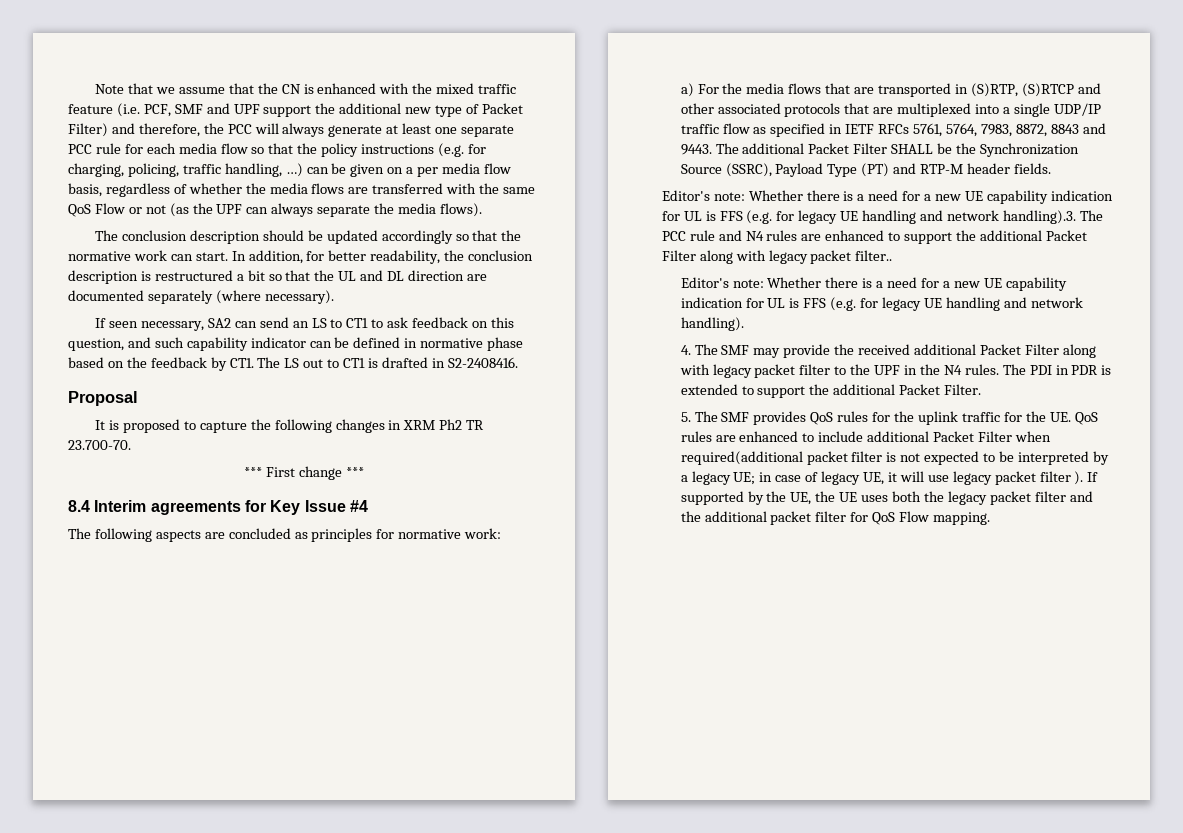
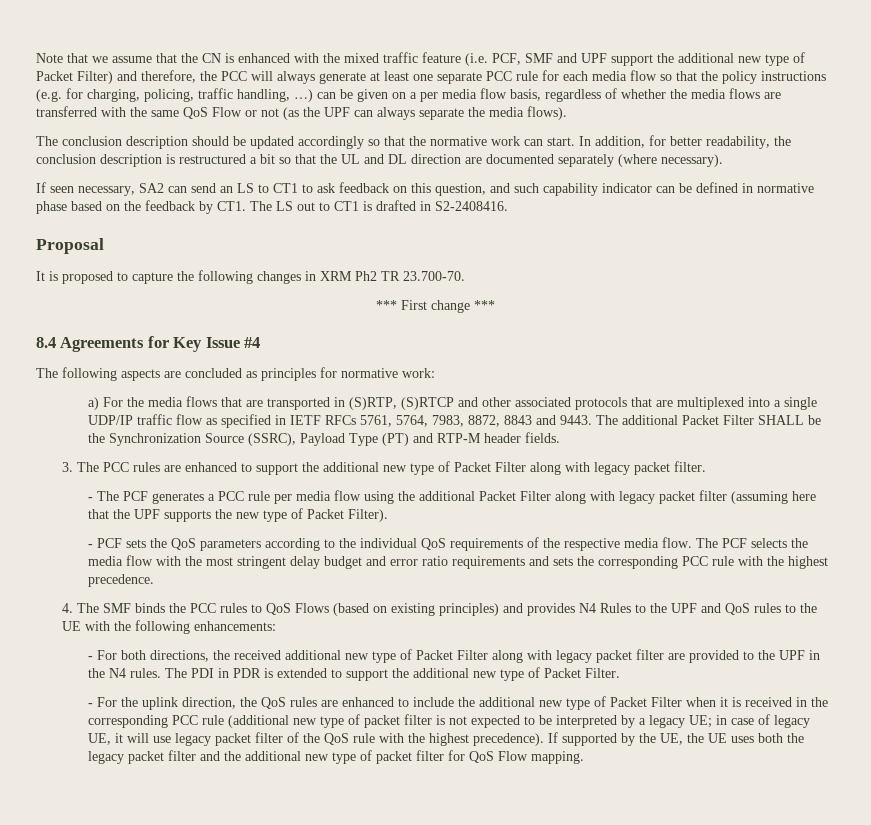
[94,500,241,515] Interim agreements -> [60,337,145,352] Agreements
[661,190,1113,204] [661,210,1103,224] [661,230,764,241] Editor's note: Whether there is a need for a new UE capability indication for UL is FFS (e.g. for legacy UE handling and network handling).3. The PCC rule and N4 -> [62,462,130,472] 3. The PCC
[1045,230,1087,241] [661,250,893,264] [680,277,1067,291] [680,297,1083,311] [680,317,744,331] [680,344,1096,358] [679,364,831,378] Packet Filter along with legacy packet filter.. // Editor's note: Whether there is a need for a new UE capability indication for UL is FFS (e.g. for legacy UE handling and network handling). // 4. The SMF may provide the received additional Packet Filter along with legacy packet filter -> [383,461,707,475] [88,490,817,504] [88,508,389,522] [88,537,809,551] [88,555,829,569] [88,574,155,587] [62,603,818,616] [62,620,277,634] [88,649,740,663] new type of Packet Filter along with legacy packet filter. // - The PCF generates a PCC rule per media flow using the additional Packet Filter along with legacy packet filter (assuming here that the UPF supports the new type of Packet Filter). // - PCF sets the QoS parameters according to the individual QoS requirements of the respective media flow. The PCF selects the media flow with the most stringent delay budget and error ratio requirements and sets the corresponding PCC rule with the highest precedence. // 4. The SMF binds the PCC rules to QoS Flows (based on existing principles) and provides N4 Rules to the UPF and QoS rules to the UE with the following enhancements: // - For both directions, the received additional new type of Packet Filter along with legacy packet filter are provided
(896, 389) none -> [473,667,541,681] new type of
[680,411,1071,425] 5. The SMF provides QoS rules for the uplink traffic for the UE. -> [88,697,258,710] - For the uplink direction, the
[867,431,1051,442] [680,451,803,465] additional Packet Filter when required(additional -> [458,696,829,710] [88,714,361,728] the additional new type of Packet Filter when it is received in the corresponding PCC rule (additional new type of
[1074,471,1084,485] ). -> [287,732,545,746] of the QoS rule with the highest precedence).
(767, 516) none -> [305,750,373,764] new type of

